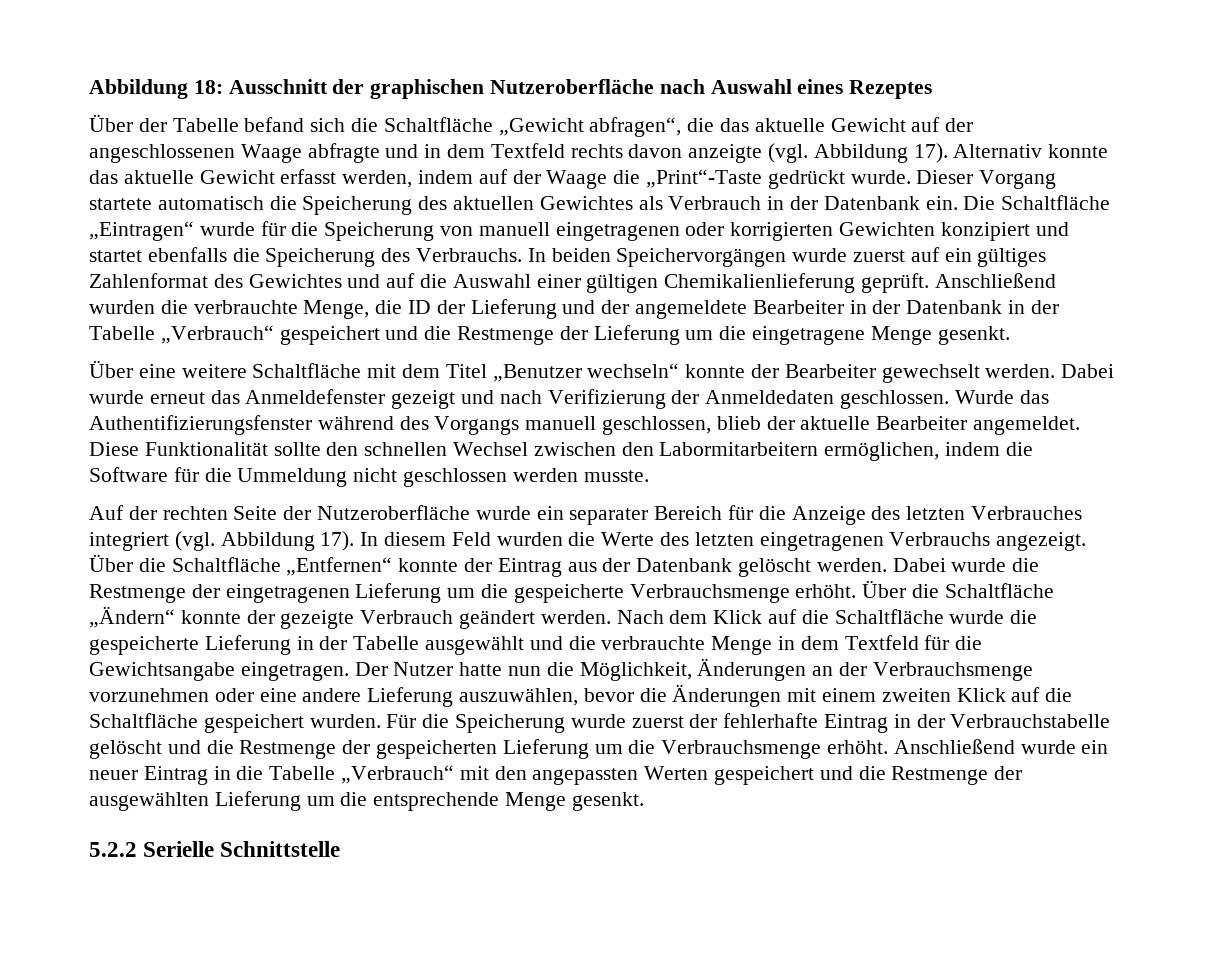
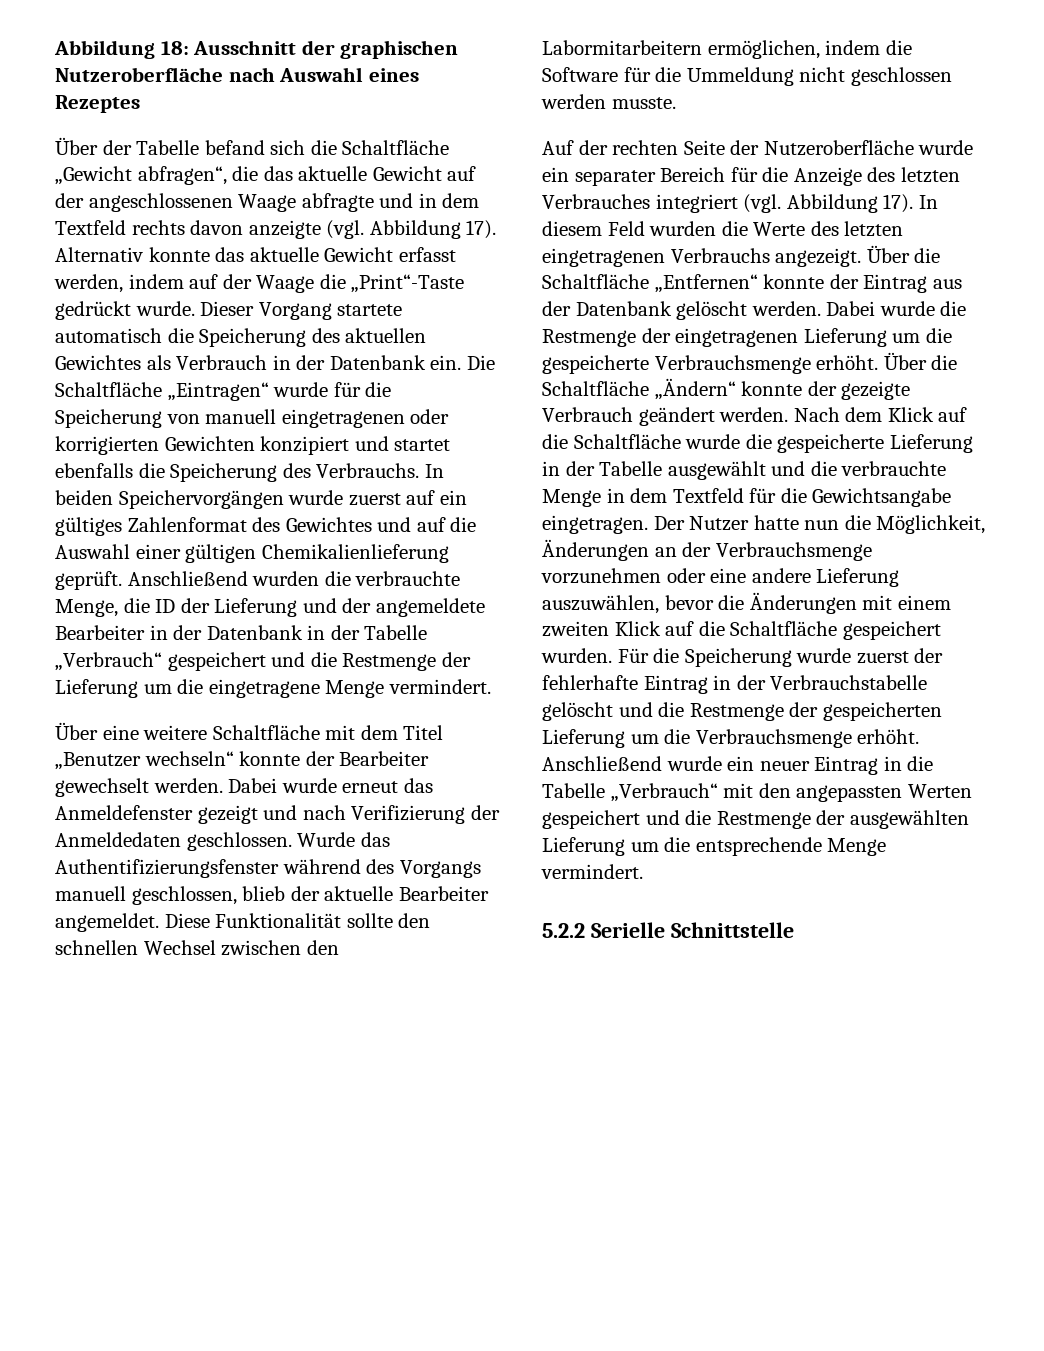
[937,326,1010,345] gesenkt. -> [388,679,491,694] vermindert.
[571,792,644,811] gesenkt. -> [541,864,643,879] vermindert.

